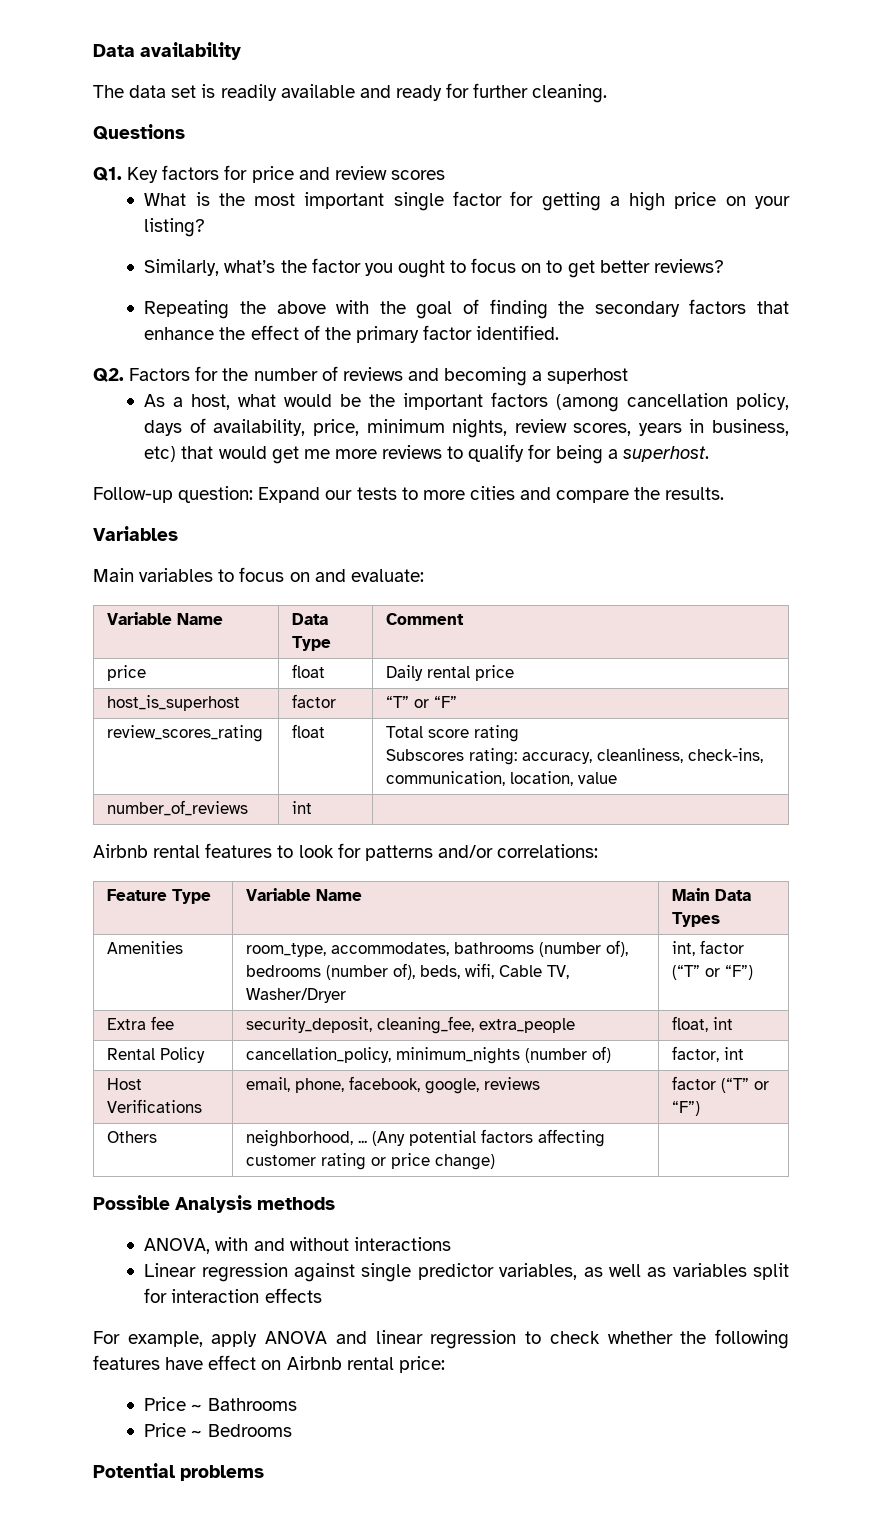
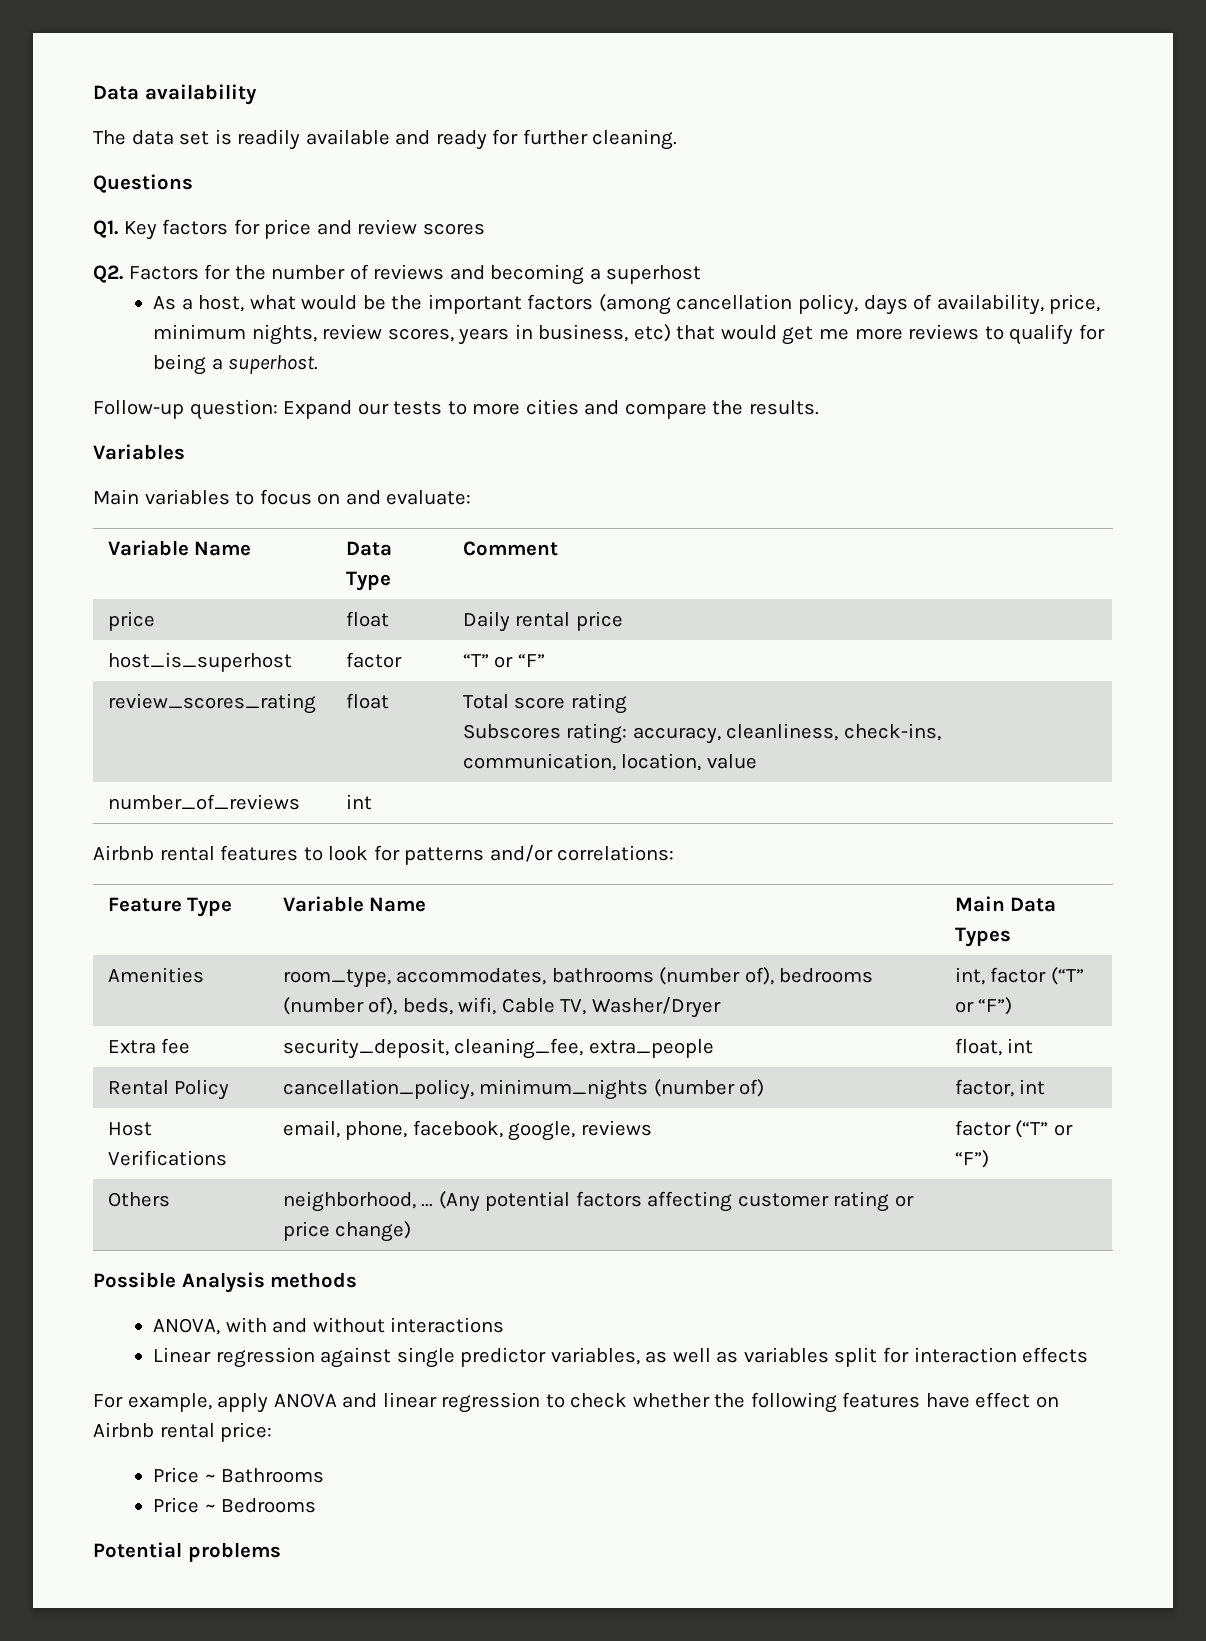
[144,191,790,211] [144,218,206,237] [144,258,724,278] [144,299,789,319] [144,325,560,343] // What is the most important single factor for getting a high price on your listing? // Similarly, what’s the factor you ought to focus on to get better reviews? // Repeating the above with the goal of finding the secondary factors that enhance the effect of the primary factor identified. -> (485, 229) none

